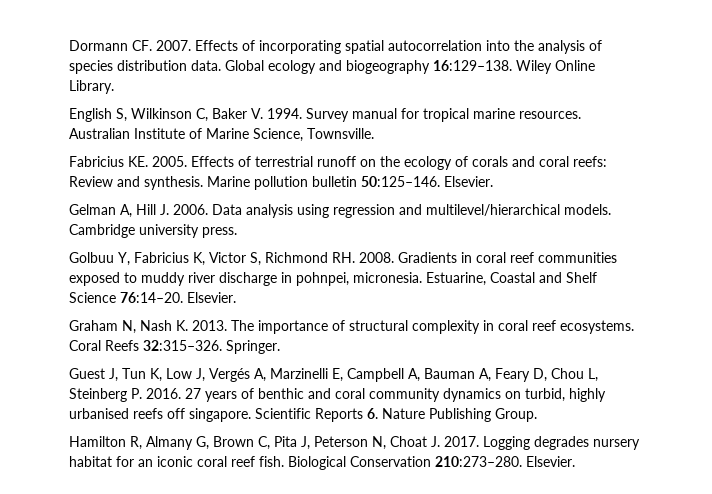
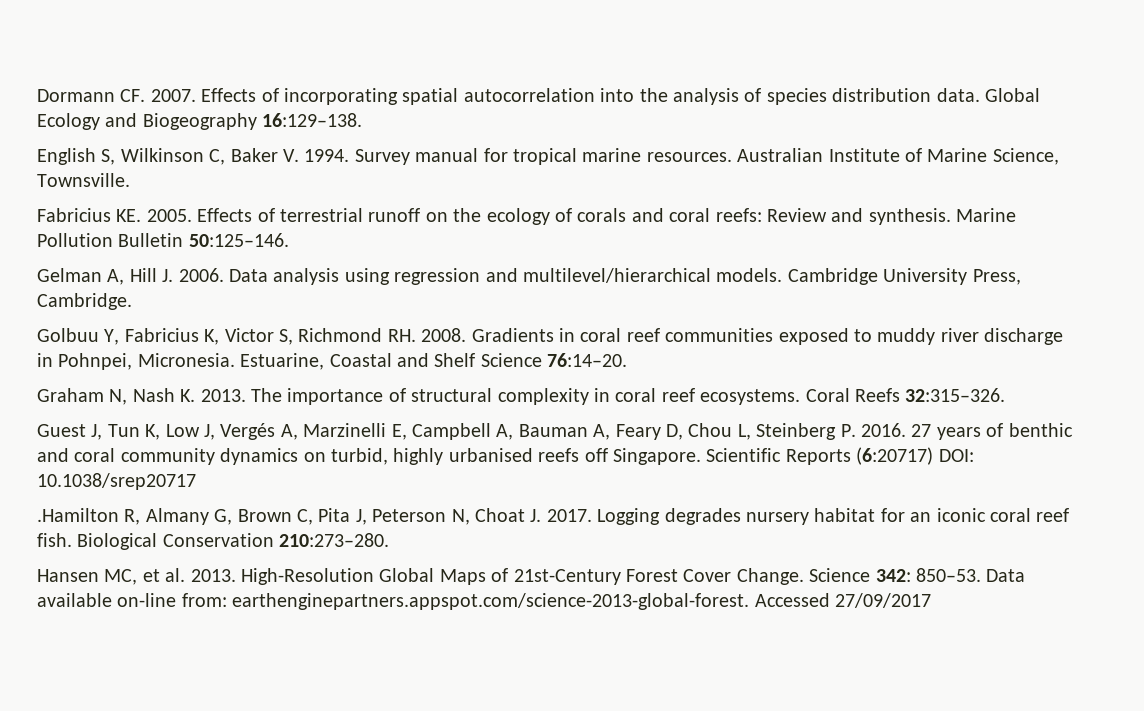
[268,60,595,74] [69,80,114,94] ecology and biogeography 16:129–138. Wiley Online Library. -> [37,113,363,130] Ecology and Biogeography 16:129–138.
[254,176,357,190] pollution bulletin -> [37,233,184,247] Pollution Bulletin
[444,176,493,187] Elsevier. -> (289, 240) none
[139,224,237,238] university press. -> [883,268,1021,285] [37,293,132,310] University Press, Cambridge.
[296,272,422,286] pohnpei, micronesia. -> [58,353,235,370] Pohnpei, Micronesia.
[187,292,236,303] Elsevier. -> (628, 360) none
[226,340,280,354] Springer. -> (1006, 395) none
[189,408,251,422] singapore. -> [612,448,701,465] Singapore.
[367,408,537,422] [69,436,126,447] 6. Nature Publishing Group. // Hamilton -> [856,447,974,465] [37,473,196,490] [37,508,119,522] (6:20717) DOI: 10.1038/srep20717 // .Hamilton
[526,456,575,467] Elsevier. -> [37,568,1026,585] [37,593,931,610] // Hansen MC, et al. 2013. High-Resolution Global Maps of 21st-Century Forest Cover Change. Science 342: 850–53. Data available on-line from: earthenginepartners.appspot.com/science-2013-global-forest. Accessed 27/09/2017

